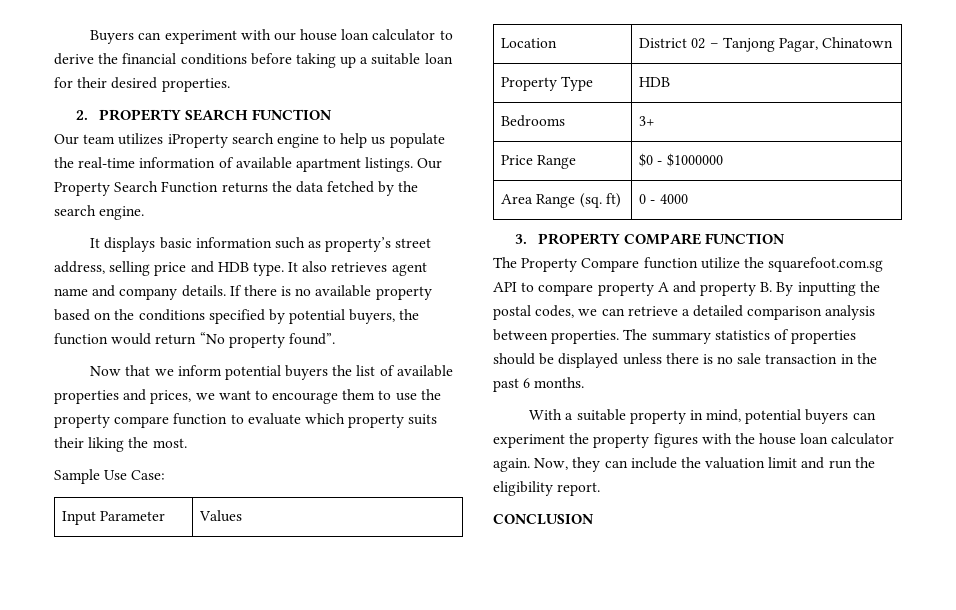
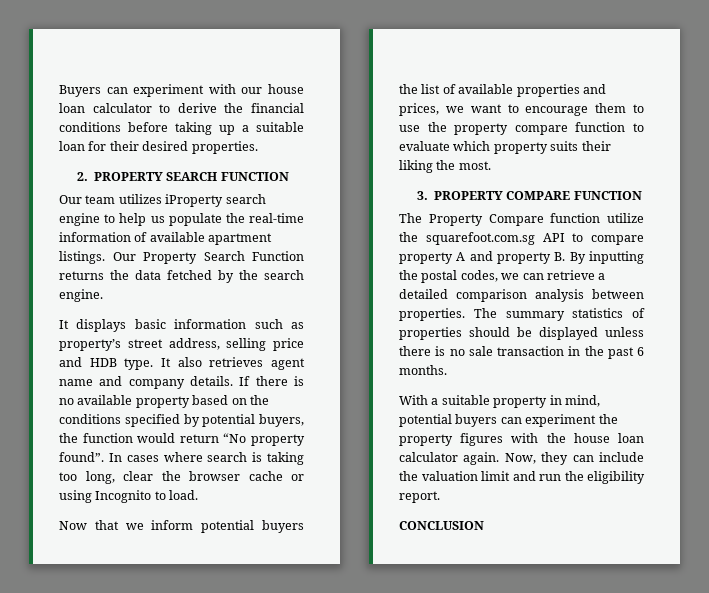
(335, 339) none -> [108,452,304,465] [59,471,304,484] [59,490,199,503] In cases where search is taking too long, clear the browser cache or using Incognito to load.
[54,469,166,484] [62,511,166,525] [199,510,243,522] [501,38,558,48] [639,37,894,52] [501,76,594,91] [639,77,671,87] [501,115,566,127] [639,116,656,126] [501,155,577,169] [639,153,723,167] [501,193,621,208] [639,194,688,204] // Sample Use Case: // Input Parameter | Values // Location | District 02 – Tanjong Pagar, Chinatown // Property Type | HDB // Bedrooms | 3+ // Price Range | $0 - $1000000 // Area Range (sq. ft) | 0 - 4000 -> (491, 165) none

